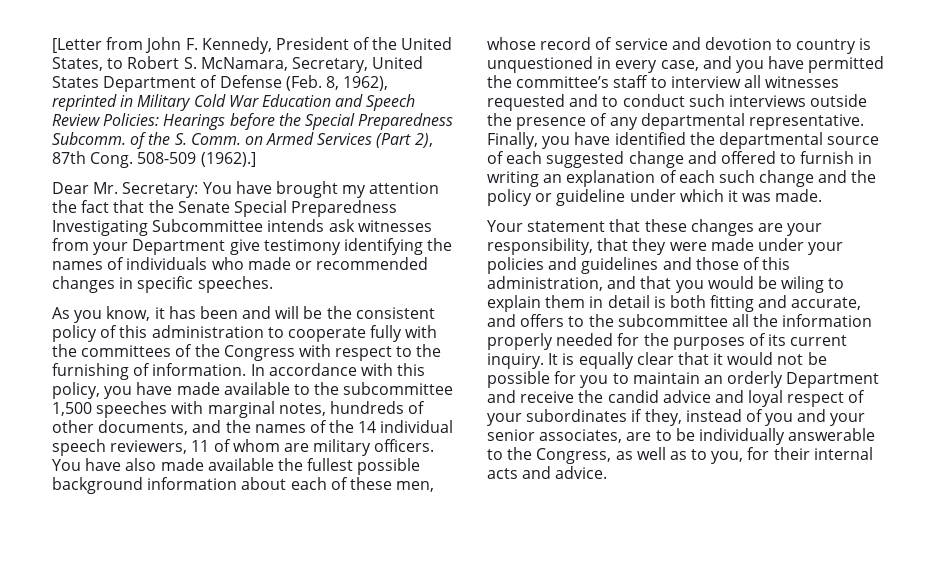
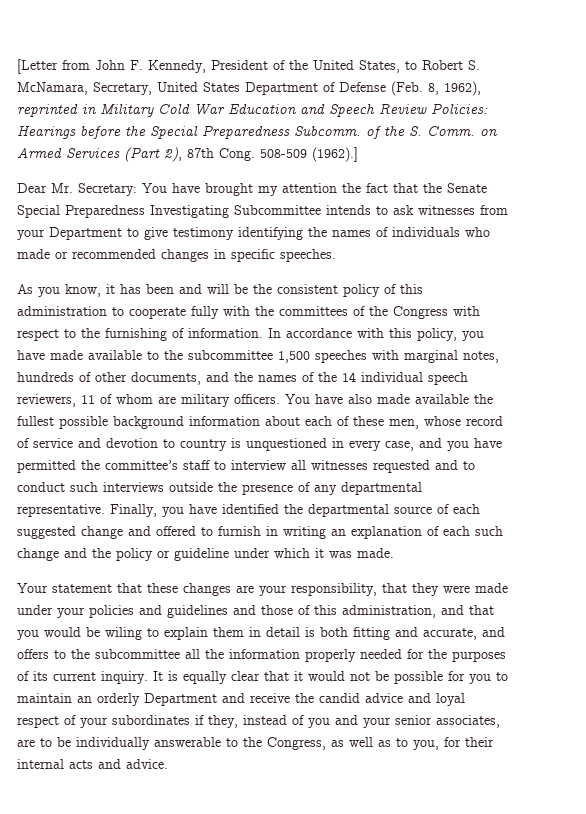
(325, 225) none -> [376,206,388,215] to
(226, 247) none -> [127,228,139,237] to

